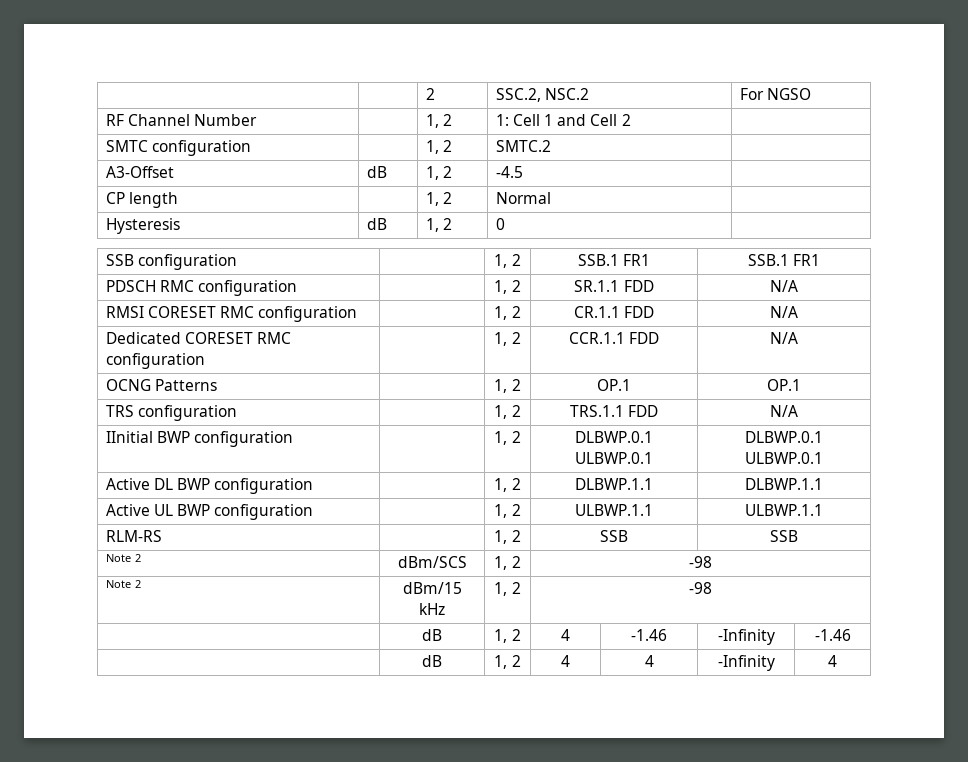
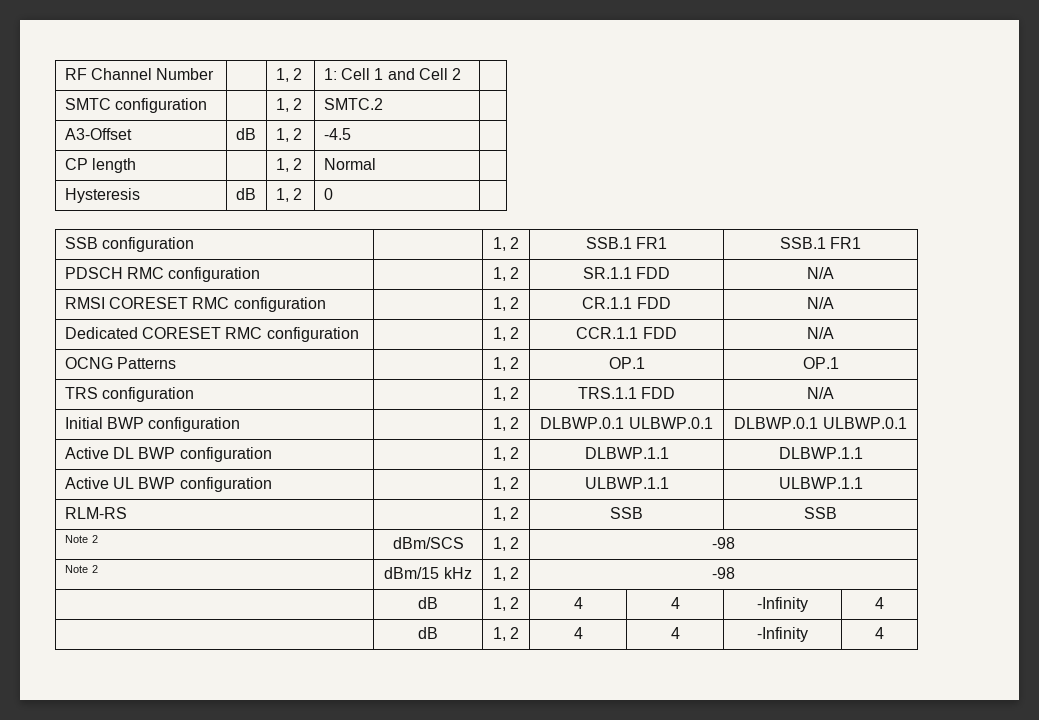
[425,88,435,100] [495,88,589,102] [739,88,811,100] | | 2 | SSC.2, NSC.2 | For NGSO // -> (64, 74) none
[105,431,153,443] IInitial -> [64,417,103,429] Initial
[631,629,667,641] [717,629,775,645] [814,629,851,641] -1.46 | -Infinity | -1.46 -> [670,597,680,609] [757,597,808,612] [875,597,884,609] 4 | -Infinity | 4

